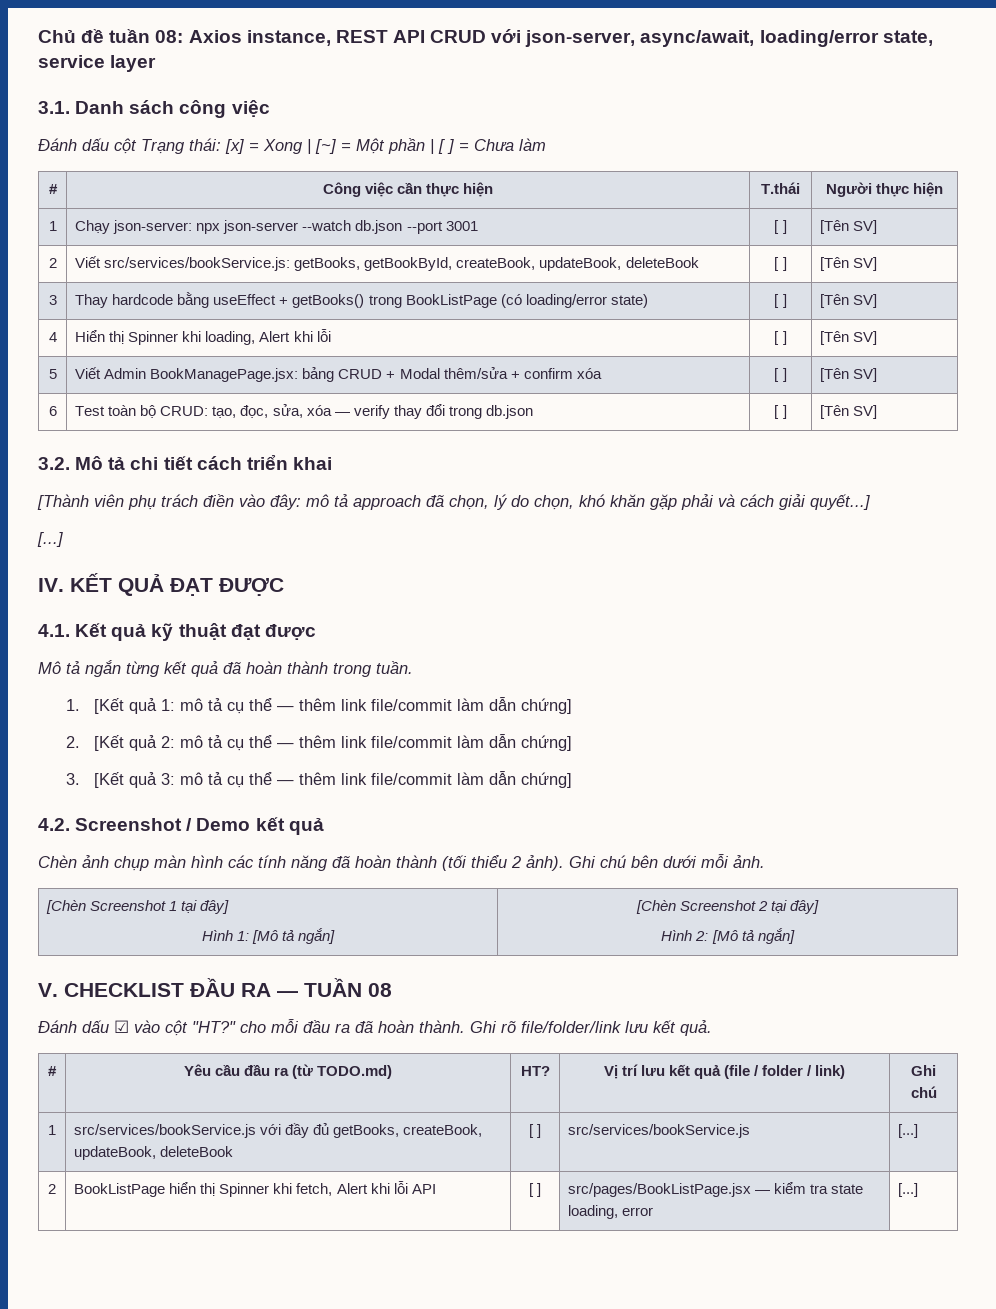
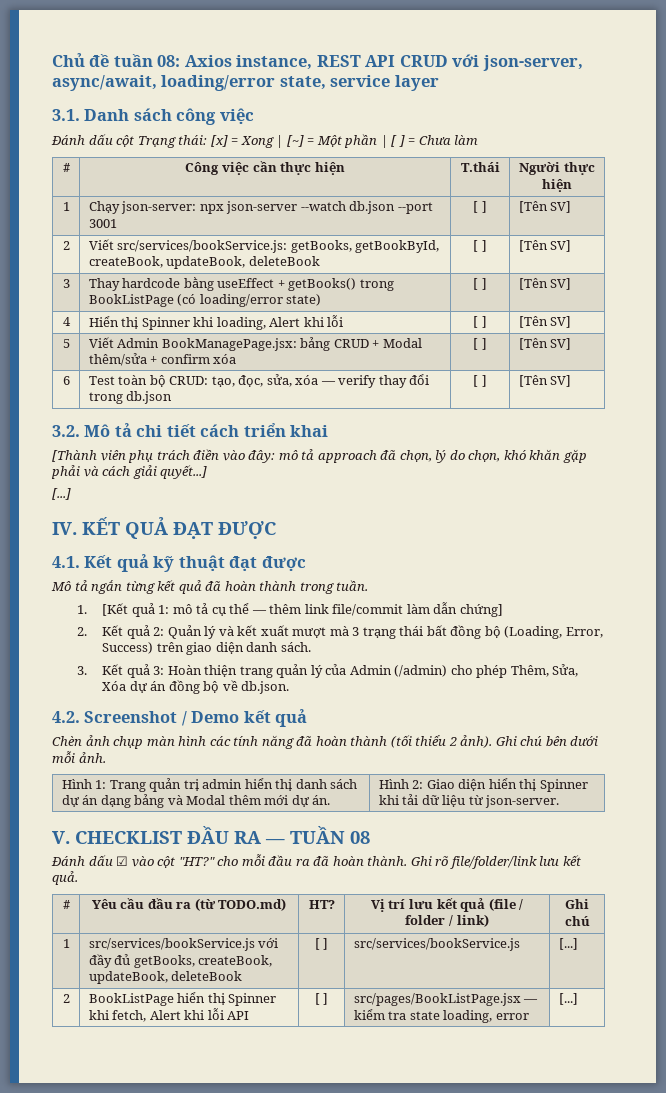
[93,735,124,751] [Kết -> [102,625,124,636] Kết
[179,734,572,751] mô tả cụ thể — thêm link file/commit làm dẫn chứng] -> [167,625,603,639] [102,642,311,655] Quản lý và kết xuất mượt mà 3 trạng thái bất đồng bộ (Loading, Error, Success) trên giao diện danh sách.
[93,772,124,788] [Kết -> [102,664,124,675] Kết
[179,771,572,788] mô tả cụ thể — thêm link file/commit làm dẫn chứng] -> [167,664,579,678] [102,680,290,694] Hoàn thiện trang quản lý của Admin (/admin) cho phép Thêm, Sửa, Xóa dự án đồng bộ về db.json.
[46,900,230,914] [201,928,336,944] [635,900,820,914] [661,928,795,944] [Chèn Screenshot 1 tại đây] // Hình 1: [Mô tả ngắn] | [Chèn Screenshot 2 tại đây] // Hình 2: [Mô tả ngắn] -> [61,778,358,792] [61,794,331,808] [378,778,588,792] [378,794,560,808] Hình 1: Trang quản trị admin hiển thị danh sách dự án dạng bảng và Modal thêm mới dự án. | Hình 2: Giao diện hiển thị Spinner khi tải dữ liệu từ json-server.

